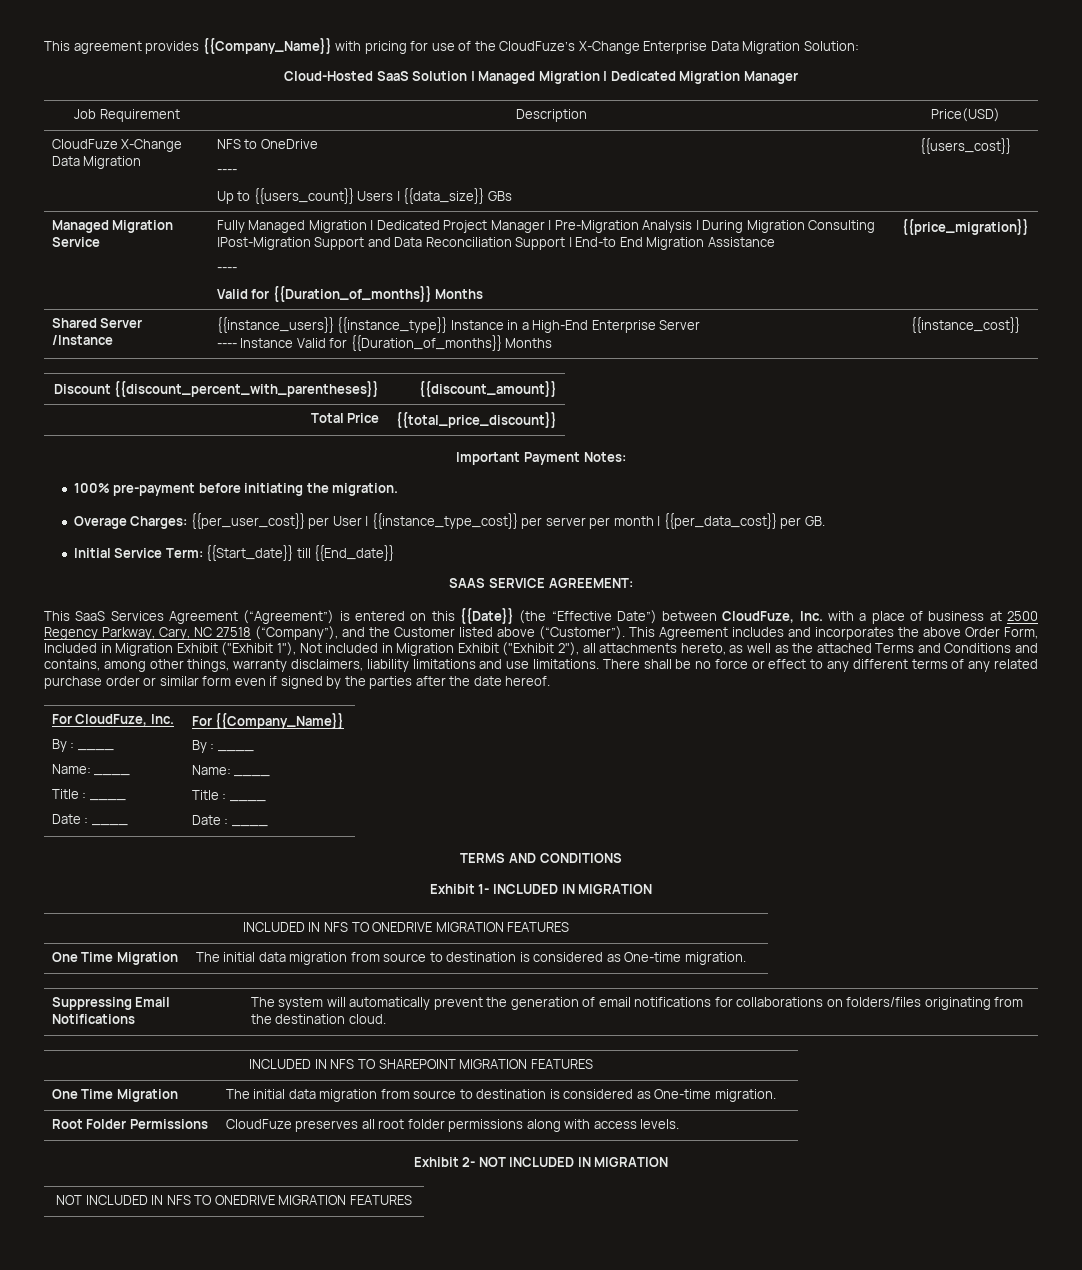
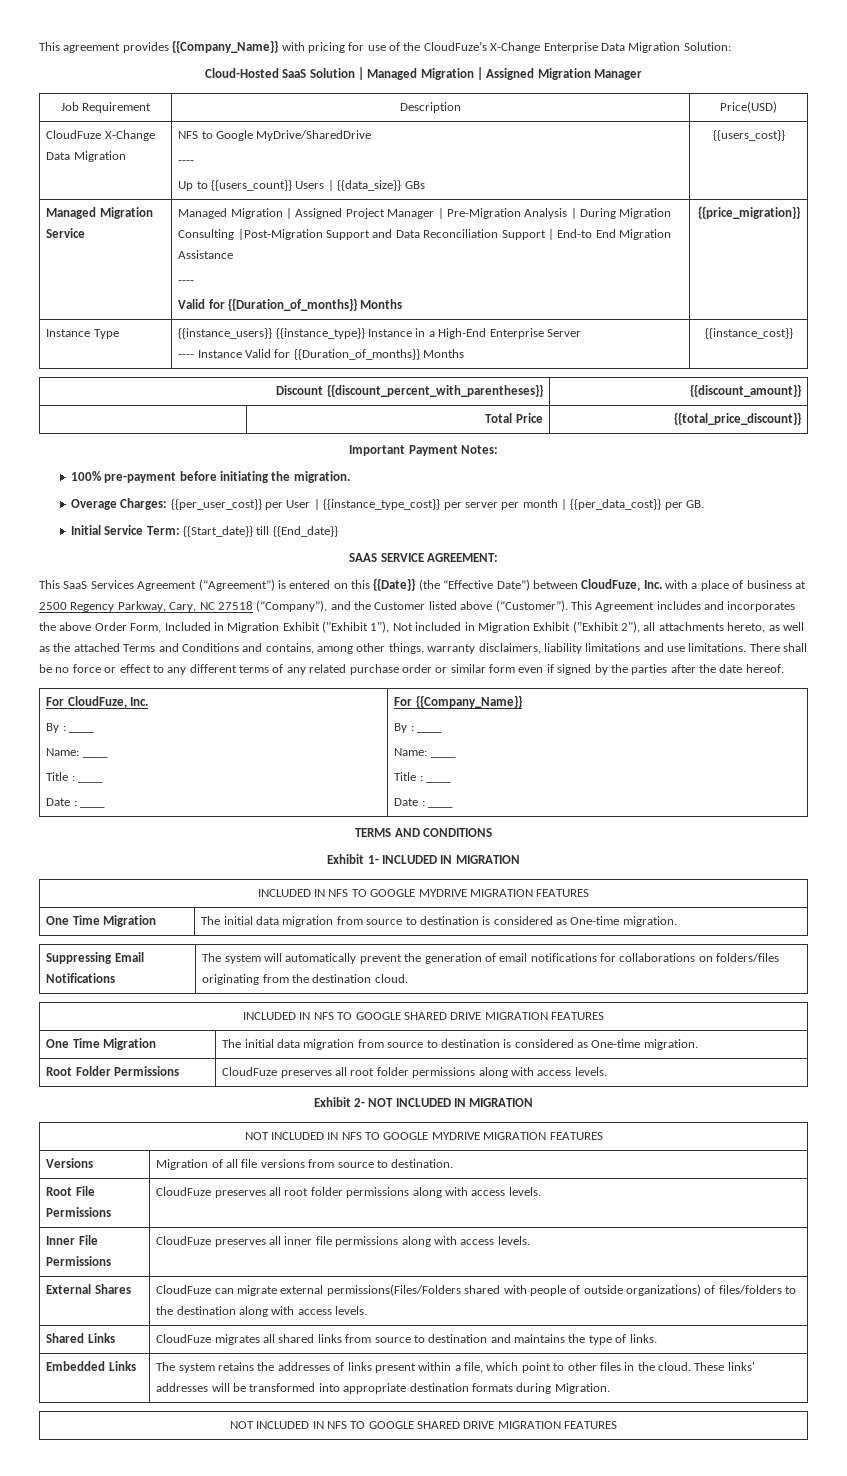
[610,71,676,81] Dedicated -> [486,68,535,80] Assigned
[260,139,318,149] OneDrive -> [216,130,372,141] Google MyDrive/SharedDrive
[216,220,440,233] Fully Managed Migration | Dedicated -> [178,208,343,219] Managed Migration | Assigned
[51,318,143,328] [51,335,113,345] Shared Server /Instance -> [46,329,119,339] Instance Type
[372,922,433,932] ONEDRIVE -> [370,889,467,897] GOOGLE MYDRIVE
[378,1059,456,1069] SHAREPOINT -> [355,1012,482,1020] GOOGLE SHARED DRIVE
[214,1195,412,1205] ONEDRIVE MIGRATION FEATURES -> [383,1132,603,1140] [46,1158,94,1168] [156,1159,454,1170] [46,1186,95,1196] [46,1207,112,1217] [156,1187,541,1198] [46,1235,98,1245] [46,1256,112,1266] [156,1236,530,1247] [46,1284,131,1294] [156,1284,797,1296] [156,1306,368,1317] [46,1333,115,1343] [156,1334,657,1345] [46,1361,136,1371] [156,1362,755,1373] [156,1383,610,1394] [229,1421,618,1429] GOOGLE MYDRIVE MIGRATION FEATURES // Versions | Migration of all file versions from source to destination. // Root File Permissions | CloudFuze preserves all root folder permissions along with access levels. // Inner File Permissions | CloudFuze preserves all inner file permissions along with access levels. // External Shares | CloudFuze can migrate external permissions(Files/Folders shared with people of outside organizations) of files/folders to the destination along with access levels. // Shared Links | CloudFuze migrates all shared links from source to destination and maintains the type of links. // Embedded Links | The system retains the addresses of links present within a file, which point to other files in the cloud. These links' addresses will be transformed into appropriate destination formats during Migration. // NOT INCLUDED IN NFS TO GOOGLE SHARED DRIVE MIGRATION FEATURES

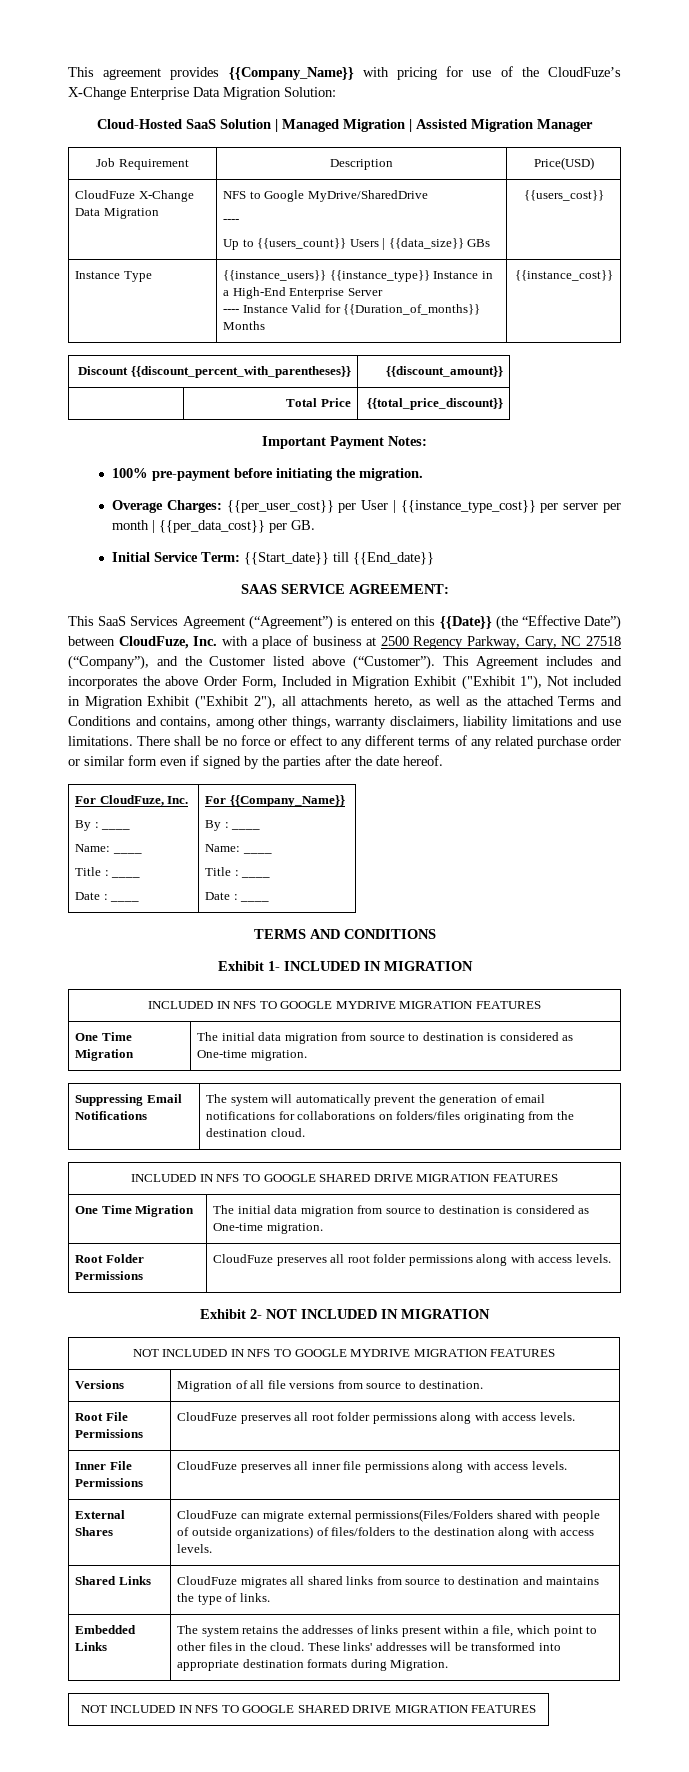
[486,68,535,80] Assigned -> [416,119,467,129] Assisted
[46,207,153,219] [46,228,86,238] [178,208,672,219] [178,229,672,240] [178,250,234,259] [178,280,195,284] [178,298,403,311] [697,206,800,219] // Managed Migration Service | Managed Migration | Assigned Project Manager | Pre-Migration Analysis | During Migration Consulting |Post-Migration Support and Data Reconciliation Support | End-to End Migration Assistance // ---- // Valid for {{Duration_of_months}} Months | {{price_migration}} -> (604, 195) none

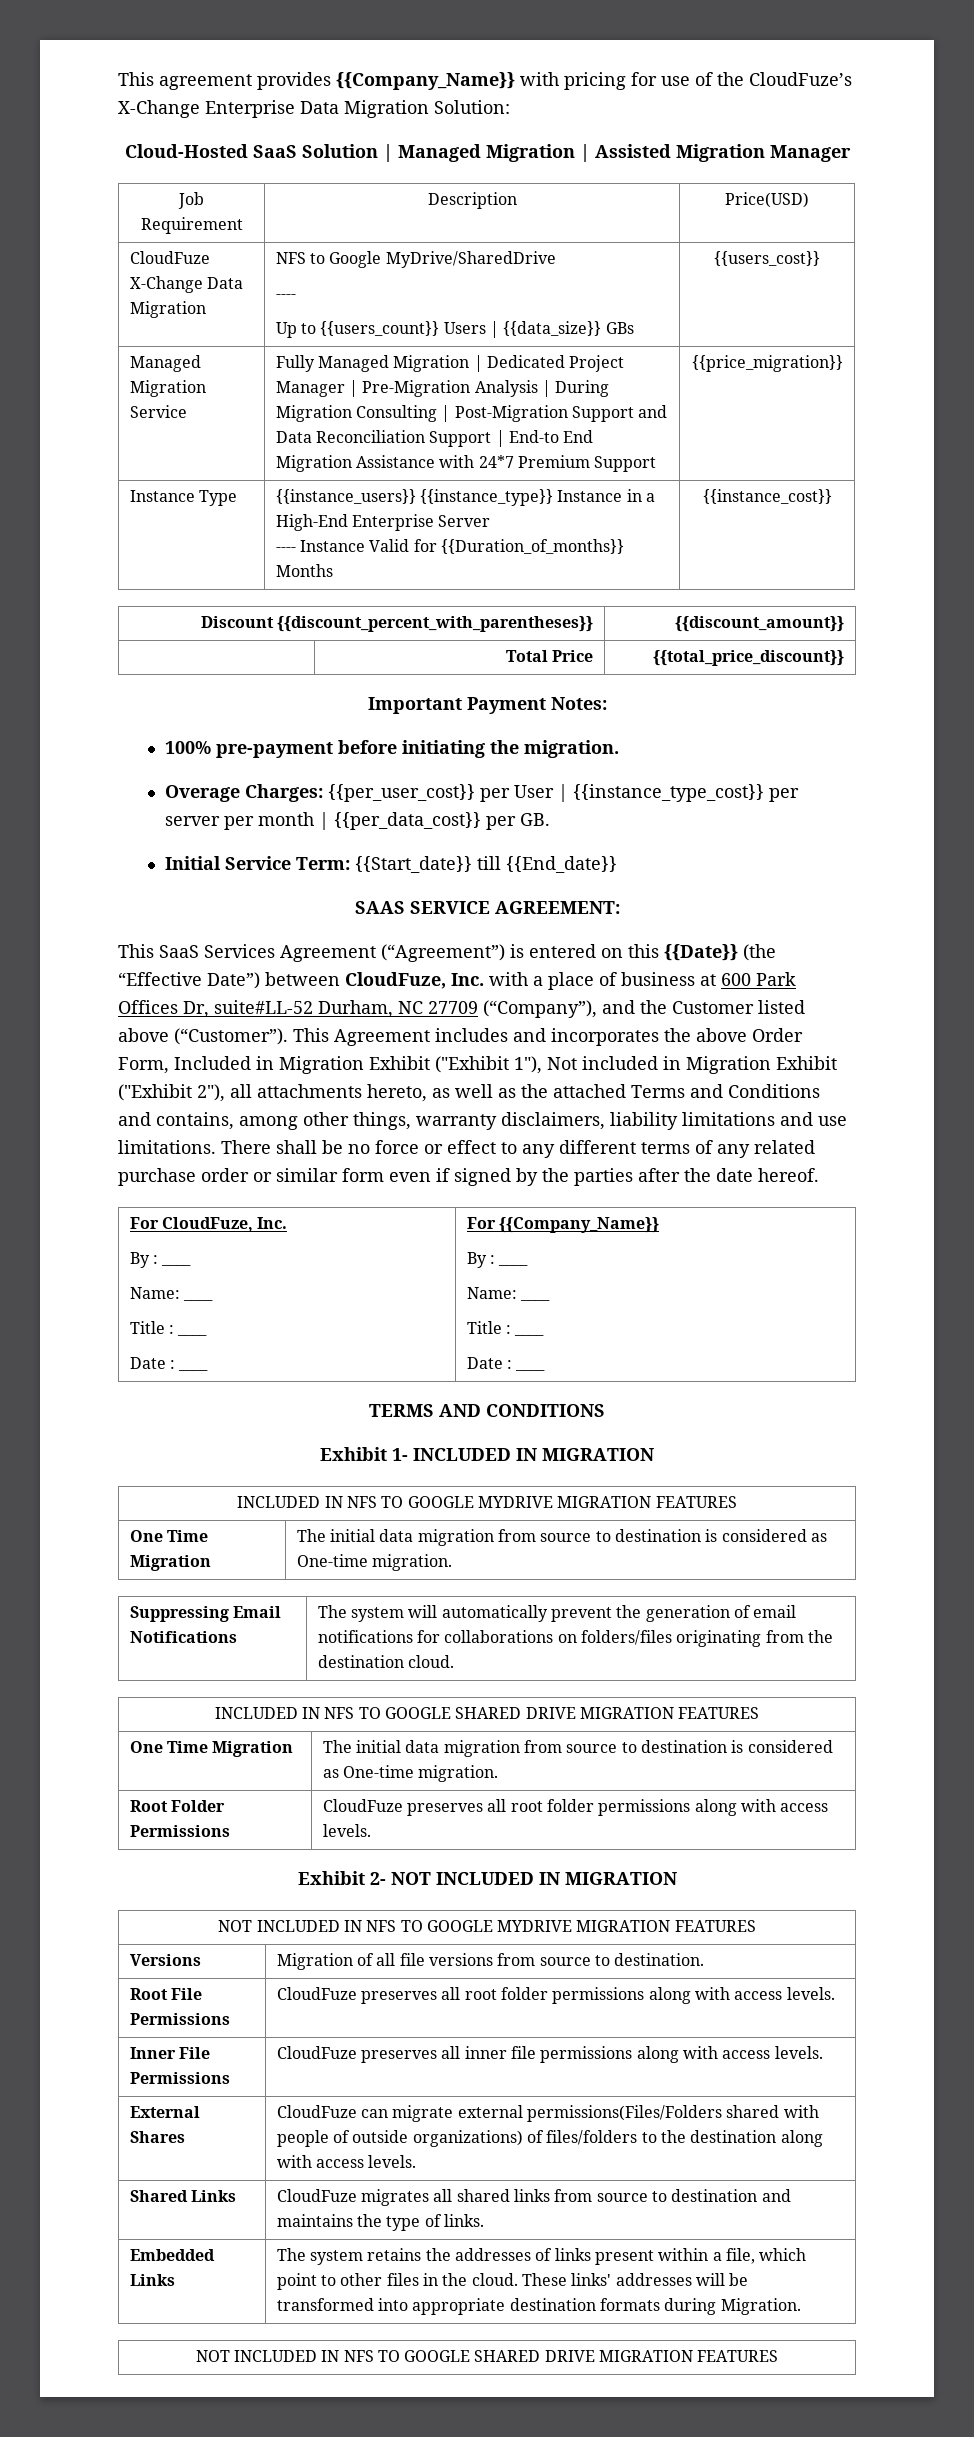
(604, 195) none -> [129,355,201,372] [129,380,206,397] [129,405,187,418] [275,355,625,372] [275,380,610,397] [275,405,668,422] [275,430,594,447] [275,455,657,472] [691,355,843,372] // Managed Migration Service | Fully Managed Migration | Dedicated Project Manager | Pre-Migration Analysis | During Migration Consulting | Post-Migration Support and Data Reconciliation Support | End-to End Migration Assistance with 24*7 Premium Support | {{price_migration}}
[380,636,622,649] 2500 Regency Parkway, Cary, NC 27518 -> [721,972,796,986] [118,1000,478,1018] 600 Park Offices Dr, suite#LL-52 Durham, NC 27709

